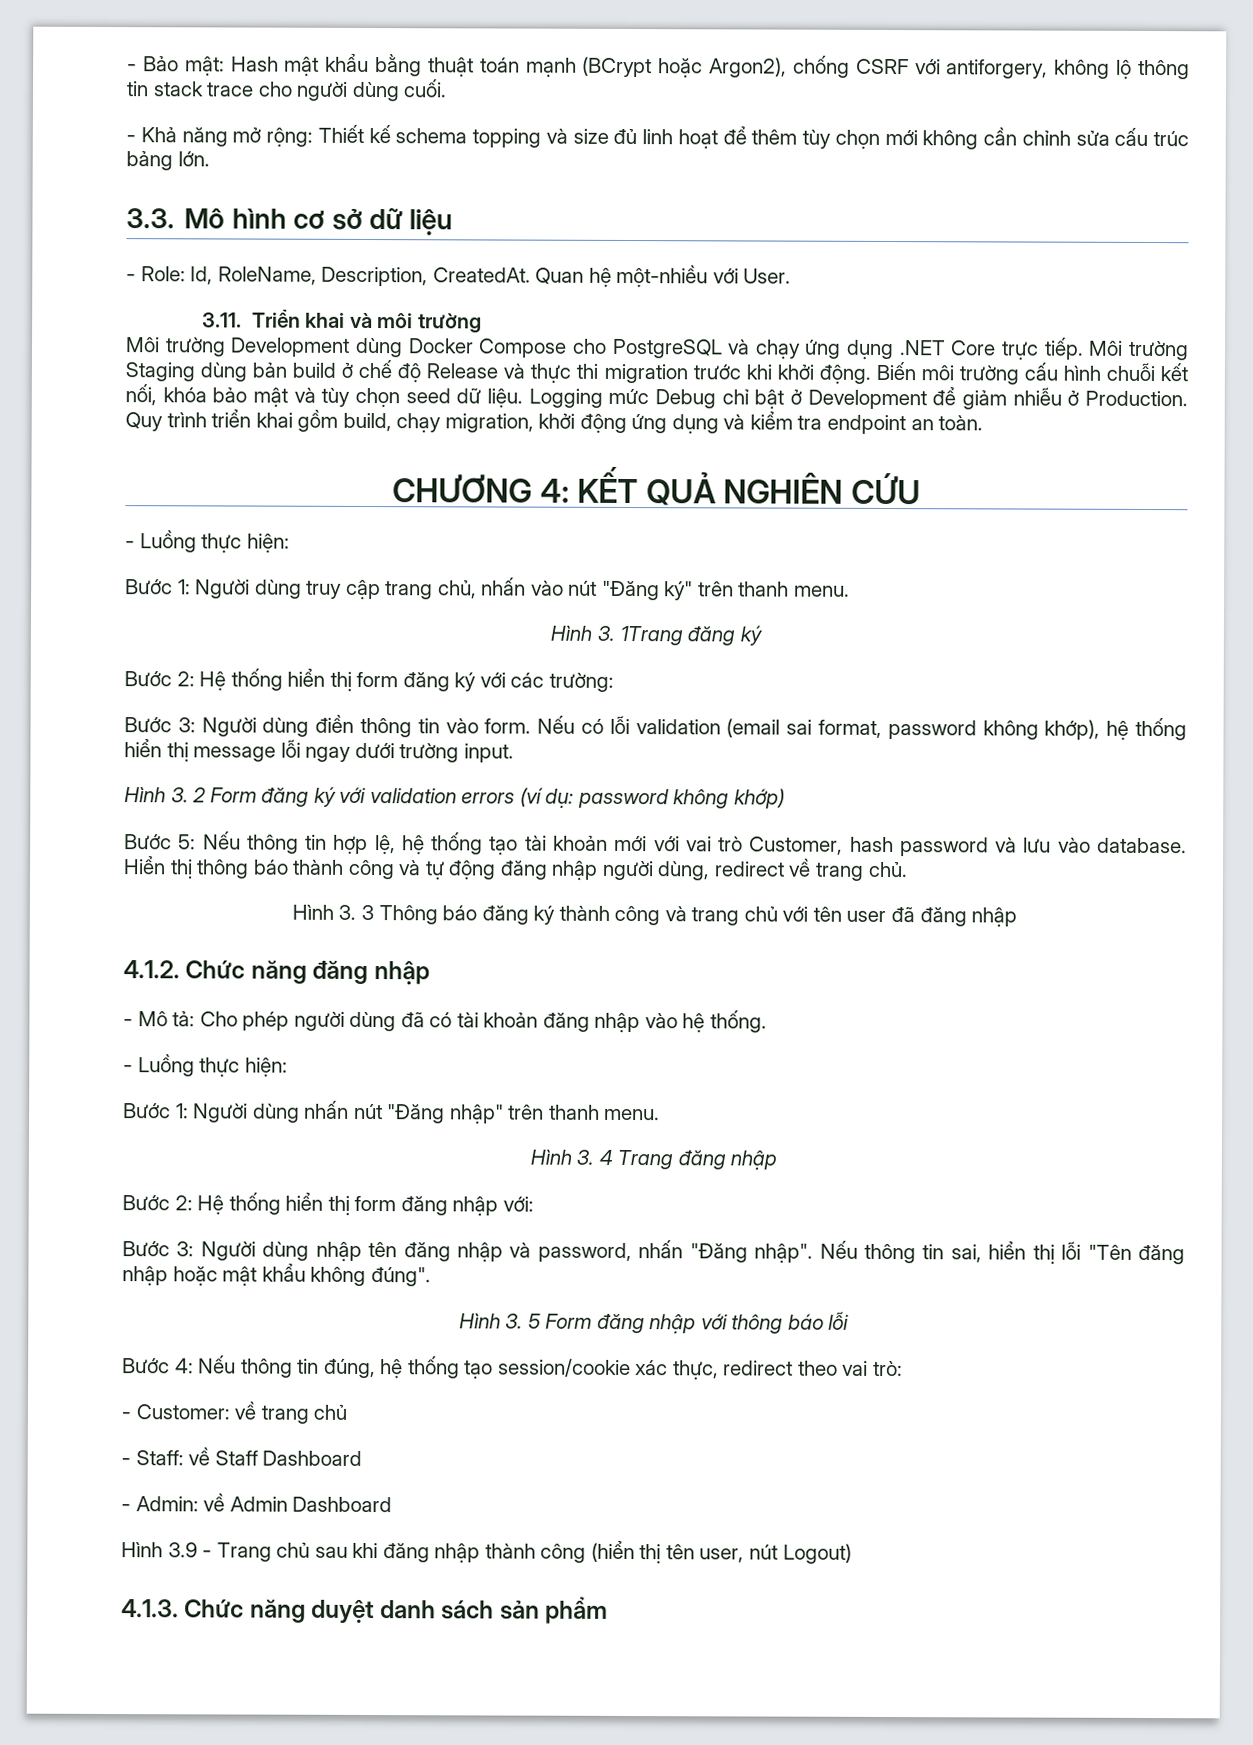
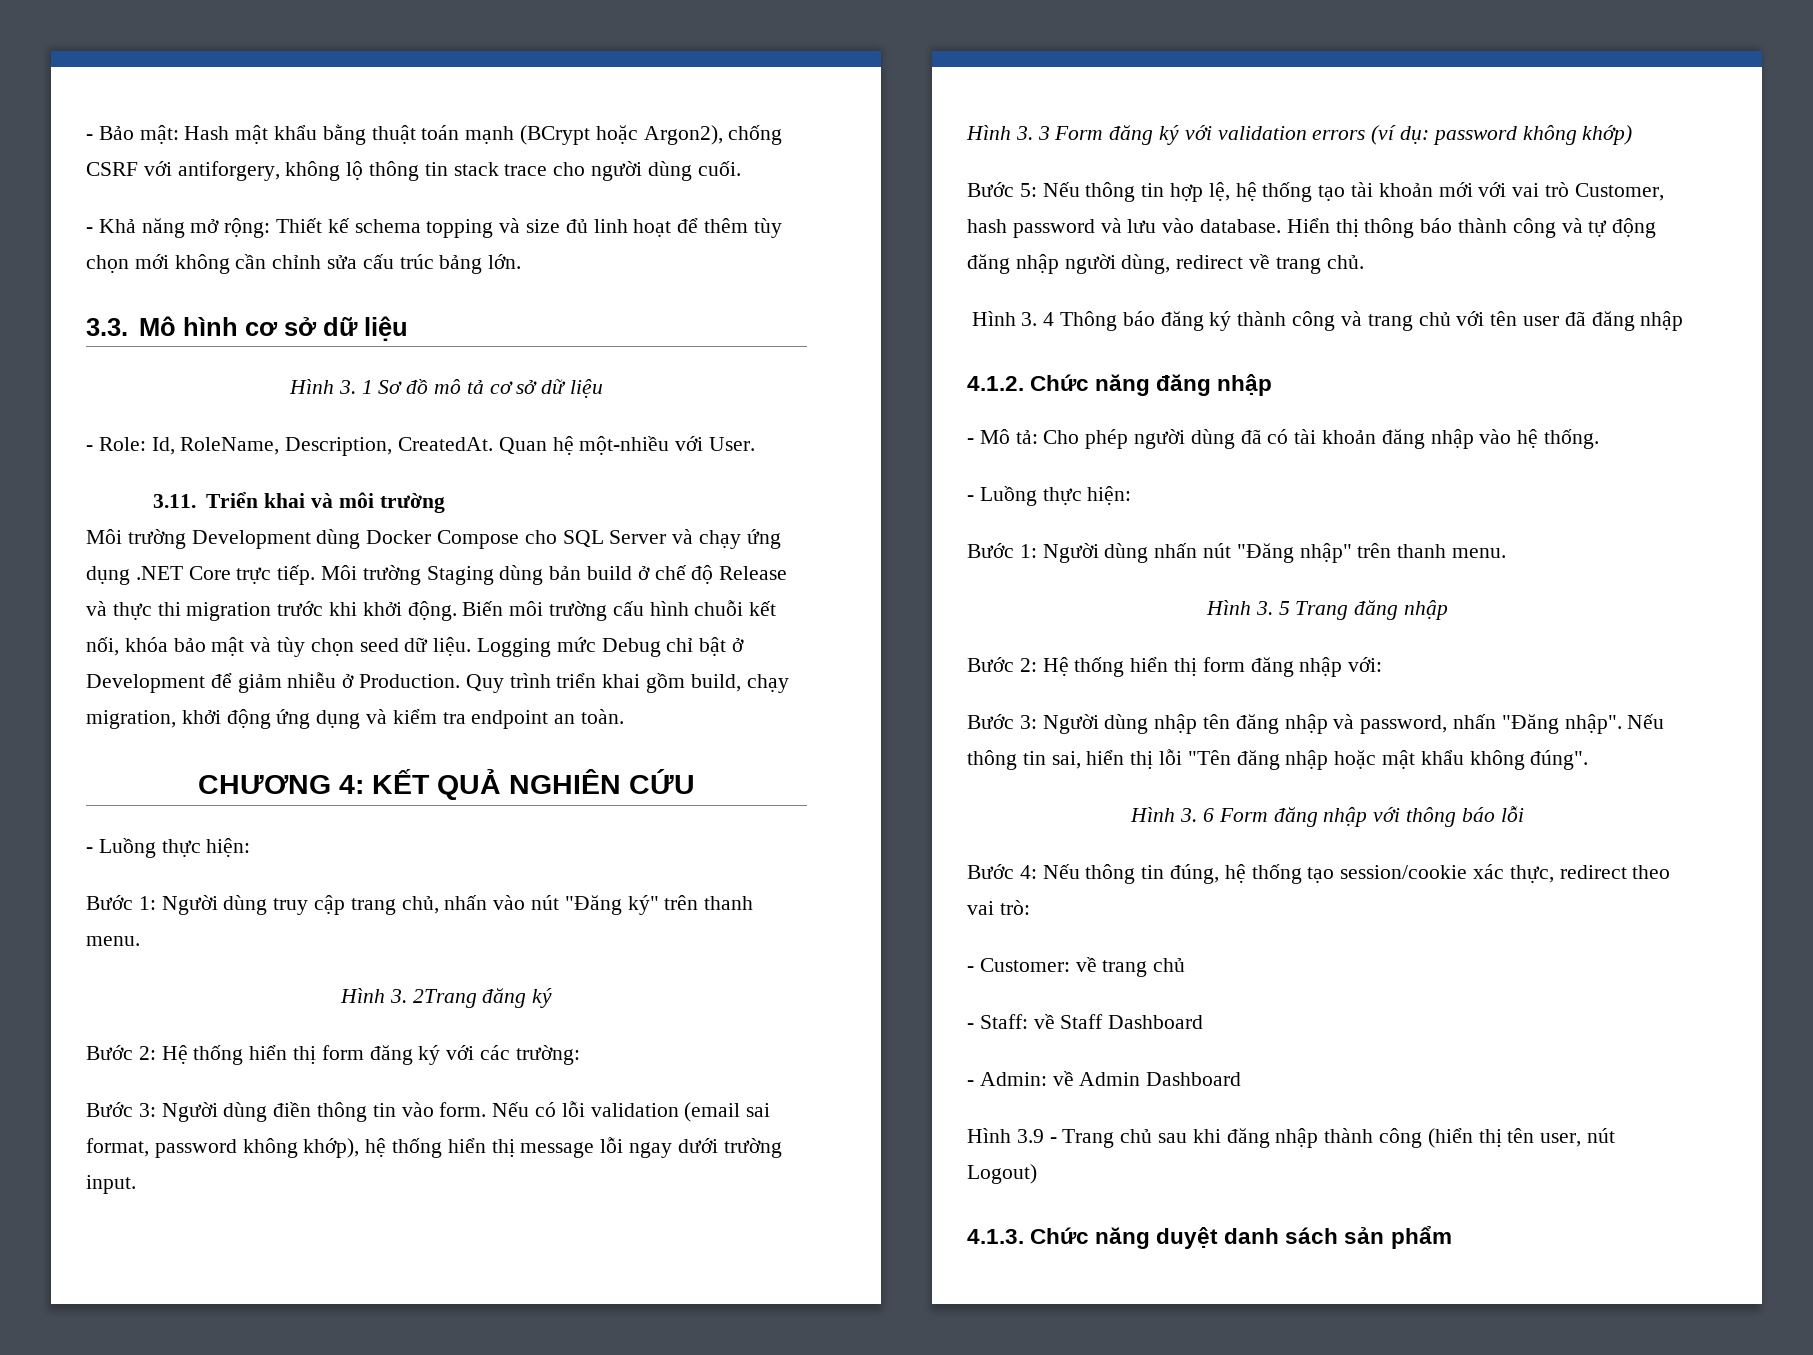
(454, 222) none -> [288,379,604,398] // Hình 3. 1 Sơ đồ mô tả cơ sở dữ liệu
[611,338,723,359] PostgreSQL -> [562,530,667,547] SQL Server
[619,625,683,646] 1Trang -> [412,989,477,1008] 2Trang
[192,787,207,803] 2 -> [1037,126,1050,140] 3
[361,904,375,921] 3 -> [1043,312,1055,326] 4
[598,1149,613,1165] 4 -> [1278,601,1290,615] 5
[527,1313,541,1329] 5 -> [1202,808,1214,822] 6

